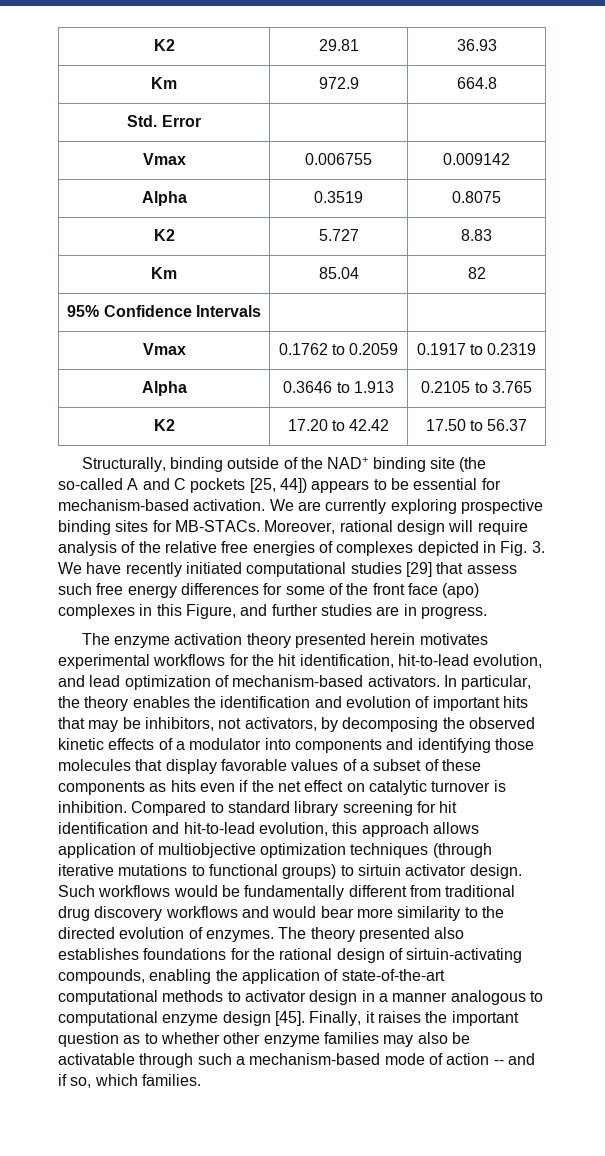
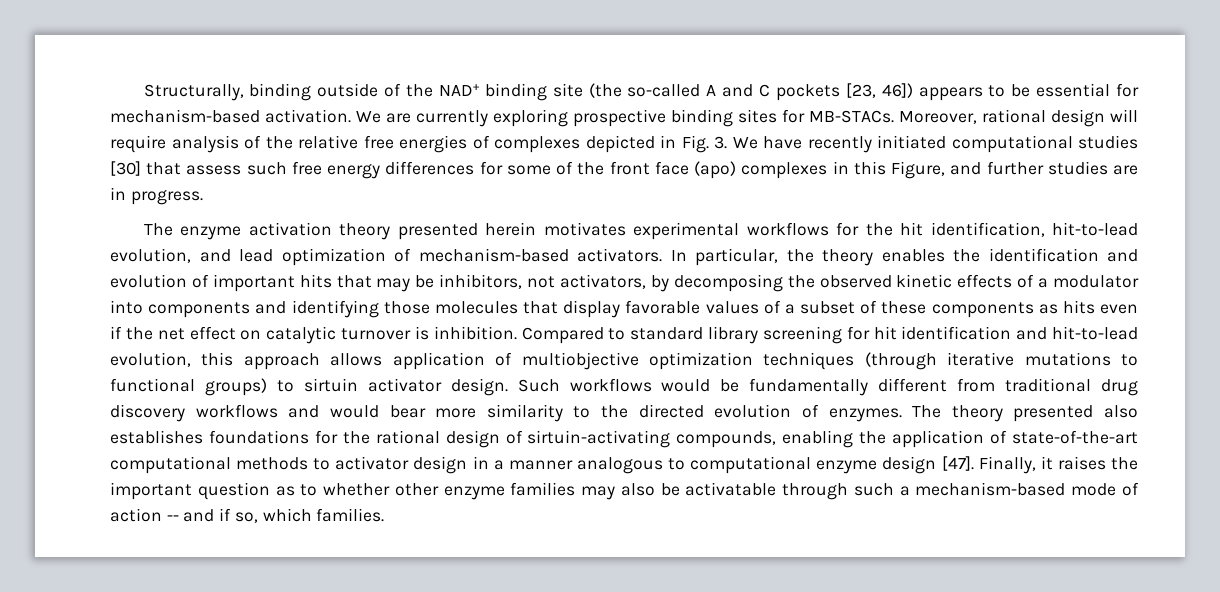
[153,39,175,51] [318,39,359,51] [456,39,497,51] [151,77,177,89] [318,77,359,89] [456,77,497,89] [127,115,201,127] [142,153,186,165] [305,153,372,165] [443,153,510,165] [141,191,187,206] [314,191,363,203] [452,191,501,203] [153,229,175,241] [318,229,359,241] [461,229,492,241] [151,267,177,279] [318,267,359,279] [467,267,486,279] [67,305,261,317] [142,343,186,355] [278,343,399,355] [416,343,537,355] [141,381,187,396] [283,381,394,393] [421,381,532,393] [153,419,175,431] [287,419,390,431] [425,419,528,431] K2 | 29.81 | 36.93 // Km | 972.9 | 664.8 // Std. Error | | // Vmax | 0.006755 | 0.009142 // Alpha | 0.3519 | 0.8075 // K2 | 5.727 | 8.83 // Km | 85.04 | 82 // 95% Confidence Intervals | | // Vmax | 0.1762 to 0.2059 | 0.1917 to 0.2319 // Alpha | 0.3646 to 1.913 | 0.2105 to 3.765 // K2 | 17.20 to 42.42 | 17.50 to 56.37 // -> (143, 92) none
[249,478,307,493] [25, 44]) -> [845,83,913,98] [23, 46])
[405,562,432,577] [29] -> [110,161,141,176] [30]
[274,1011,305,1026] [45]. -> [941,456,974,471] [47].

